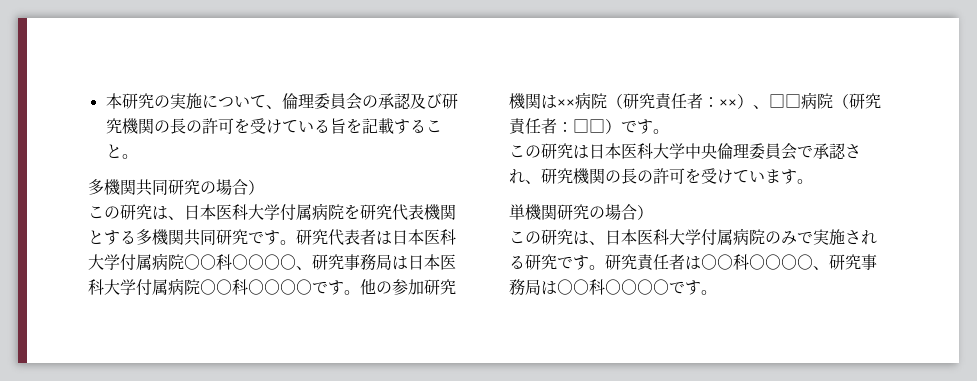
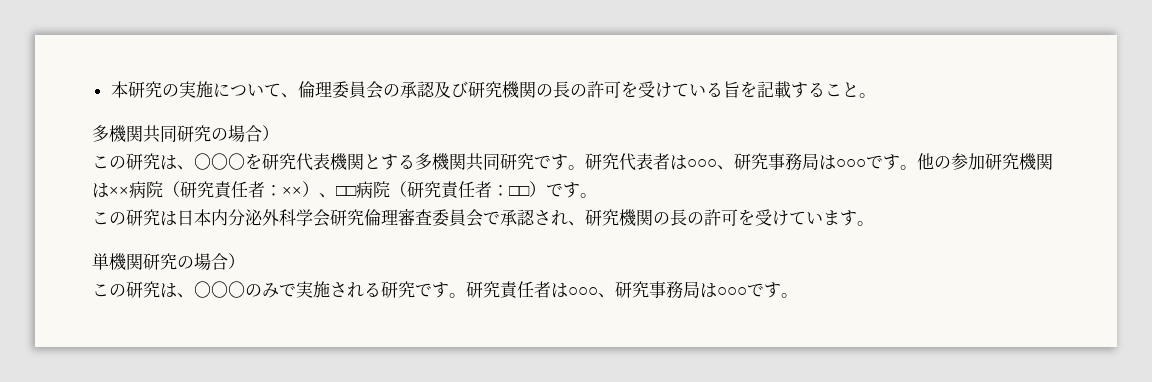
[184,203,344,221] 日本医科大学付属病院 -> [194,153,245,170] 〇〇〇
[392,229,456,245] [88,253,456,271] [88,278,312,296] 日本医科大学付属病院○○科○○○○、研究事務局は日本医科大学付属病院○○科○○○○ -> [687,153,866,170] ○○○、研究事務局は○○○
[621,143,749,159] 医科大学中央倫理 -> [211,208,432,227] 内分泌外科学会研究倫理審査
[605,228,765,246] 日本医科大学付属病院 -> [194,281,245,298] 〇〇〇
[701,254,877,270] [509,279,669,295] ○○科○○○○、研究事務局は○○科○○○○ -> [568,281,747,298] ○○○、研究事務局は○○○

